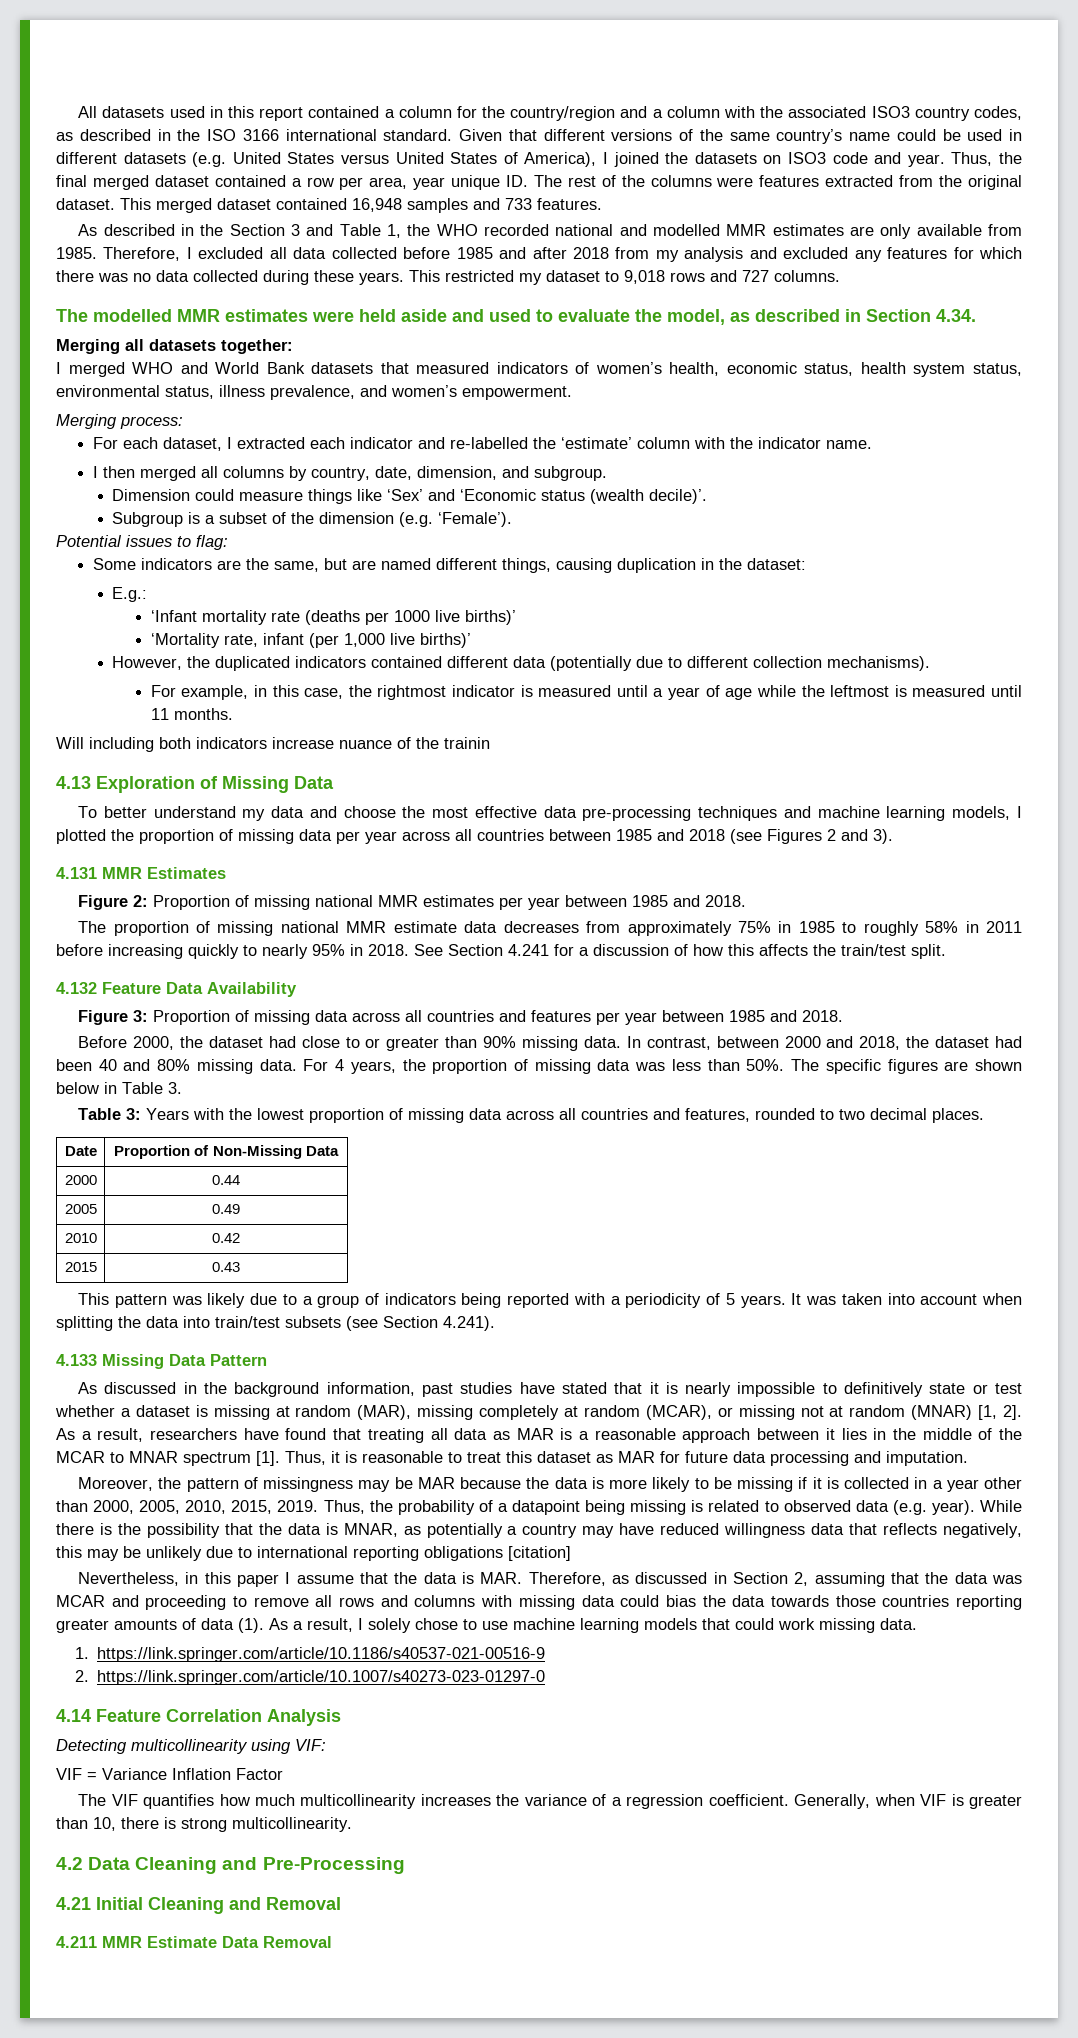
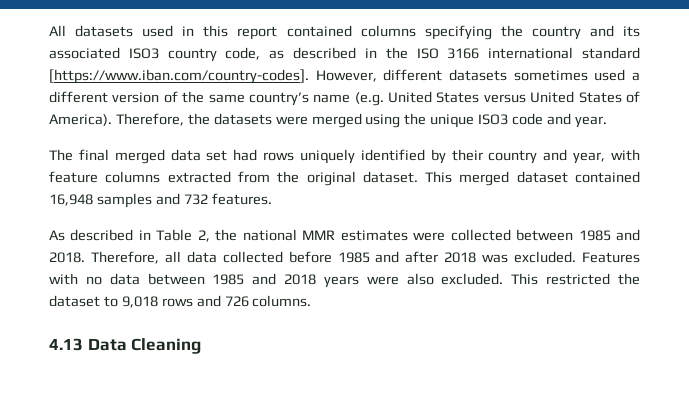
[384,106,784,121] a column for the country/region and a column with the -> [360,25,640,40] columns specifying the country and its
[973,106,1022,120] codes, -> [225,47,261,60] code,
[383,129,673,141] standard. Given that different versions -> [582,47,640,59] [49,69,640,84] [49,91,160,103] standard [https://www.iban.com/country-codes]. However, different datasets sometimes used a different version
[896,129,1022,141] [56,152,186,164] could be used in different datasets -> (351, 98) none
[524,152,1023,167] [56,175,820,190] America), I joined the datasets on ISO3 code and year. Thus, the final merged dataset contained a row per area, year unique ID. The rest of the columns were features -> [49,113,607,128] [49,149,641,164] [49,171,161,183] America). Therefore, the datasets were merged using the unique ISO3 code and year. // The final merged data set had rows uniquely identified by their country and year, with feature columns
[505,198,532,210] 733 -> [183,194,208,205] 732
[200,224,1022,239] [56,247,264,261] the Section 3 and Table 1, the WHO recorded national and modelled MMR estimates are only available from 1985. Therefore, I excluded -> [156,229,640,242] [49,251,159,264] Table 2, the national MMR estimates were collected between 1985 and 2018. Therefore,
[615,247,1023,262] [56,270,404,285] from my analysis and excluded any features for which there was no data collected during these years. -> [482,251,640,263] [49,273,504,288] was excluded. Features with no data between 1985 and 2018 years were also excluded.
[519,273,542,285] my -> [618,273,641,285] the
[742,270,769,282] 727 -> [224,296,249,307] 726
[56,309,976,325] [56,339,293,354] [56,362,1022,377] [56,385,572,400] [56,414,183,429] [93,437,873,451] [93,466,608,481] [112,489,708,504] [112,512,513,527] [56,535,228,550] [93,558,807,573] [112,587,148,602] [150,610,516,625] [150,633,471,648] [112,656,931,671] [150,685,1022,700] [150,708,233,720] [56,737,490,752] [56,776,334,793] [78,806,1022,821] [56,829,893,844] [56,867,226,879] [78,895,747,910] [78,921,1023,936] [56,944,946,959] [56,982,297,997] [78,1010,844,1025] [78,1036,1023,1051] [56,1059,1023,1074] [56,1082,182,1094] [78,1108,985,1123] [64,1146,97,1156] [114,1145,339,1159] [64,1175,97,1185] [212,1175,240,1185] [64,1204,97,1214] [212,1204,240,1214] [64,1233,97,1243] [212,1233,240,1243] [64,1262,97,1272] [212,1262,240,1272] [78,1293,1022,1308] [56,1316,495,1331] [56,1354,267,1369] [78,1382,1023,1397] [55,1405,1022,1420] [56,1428,1022,1443] [56,1451,968,1466] [78,1477,1023,1492] [56,1500,1022,1515] [56,1523,1023,1538] [56,1546,571,1561] [78,1572,1023,1587] [56,1595,1023,1610] [56,1618,917,1633] [75,1647,546,1662] [75,1670,546,1685] [56,1709,341,1726] [56,1739,326,1754] [56,1768,283,1780] [78,1794,1023,1809] [56,1817,352,1832] [56,1857,405,1874] [56,1897,341,1914] [56,1936,332,1948] The modelled MMR estimates were held aside and used to evaluate the model, as described in Section 4.34. // Merging all datasets together: // I merged WHO and World Bank datasets that measured indicators of women’s health, economic status, health system status, environmental status, illness prevalence, and women’s empowerment. // Merging process: // For each dataset, I extracted each indicator and re-labelled the ‘estimate’ column with the indicator name. // I then merged all columns by country, date, dimension, and subgroup. // Dimension could measure things like ‘Sex’ and ‘Economic status (wealth decile)’. // Subgroup is a subset of the dimension (e.g. ‘Female’). // Potential issues to flag: // Some indicators are the same, but are named different things, causing duplication in the dataset: // E.g.: // ‘Infant mortality rate (deaths per 1000 live births)’ // ‘Mortality rate, infant (per 1,000 live births)’ // However, the duplicated indicators contained different data (potentially due to different collection mechanisms). // For example, in this case, the rightmost indicator is measured until a year of age while the leftmost is measured until 11 months. // Will including both indicators increase nuance of the trainin // 4.13 Exploration of Missing Data // To better understand my data and choose the most effective data pre-processing techniques and machine learning models, I plotted the proportion of missing data per year across all countries between 1985 and 2018 (see Figures 2 and 3). // 4.131 MMR Estimates // Figure 2: Proportion of missing national MMR estimates per year between 1985 and 2018. // The proportion of missing national MMR estimate data decreases from approximately 75% in 1985 to roughly 58% in 2011 before increasing quickly to nearly 95% in 2018. See Section 4.241 for a discussion of how this affects the train/test split. // 4.132 Feature Data Availability // Figure 3: Proportion of missing data across all countries and features per year between 1985 and 2018. // Before 2000, the dataset had close to or greater than 90% missing data. In contrast, between 2000 and 2018, the dataset had been 40 and 80% missing data. For 4 years, the proportion of missing data was less than 50%. The specific figures are shown below in Table 3. // Table 3: Years with the lowest proportion of missing data across all countries and features, rounded to two decimal places. // Date | Proportion of Non-Missing Data // 2000 | 0.44 // 2005 | 0.49 // 2010 | 0.42 // 2015 | 0.43 // This pattern was likely due to a group of indicators being reported with a periodicity of 5 years. It was taken into account when splitting the data into train/test subsets (see Section 4.241). // 4.133 Missing Data Pattern // As discussed in the background information, past studies have stated that it is nearly impossible to definitively state or test whether a dataset is missing at random (MAR), missing completely at random (MCAR), or missing not at random (MNAR) [1, 2]. As a result, researchers have found that treating all data as MAR is a reasonable approach between it lies in the middle of the MCAR to MNAR spectrum [1]. Thus, it is reasonable to treat this dataset as MAR for future data processing and imputation. // Moreover, the pattern of missingness may be MAR because the data is more likely to be missing if it is collected in a year other than 2000, 2005, 2010, 2015, 2019. Thus, the probability of a datapoint being missing is related to observed data (e.g. year). While there is the possibility that the data is MNAR, as potentially a country may have reduced willingness data that reflects negatively, this may be unlikely due to international reporting obligations [citation] // Nevertheless, in this paper I assume that the data is MAR. Therefore, as discussed in Section 2, assuming that the data was MCAR and proceeding to remove all rows and columns with missing data could bias the data towards those countries reporting greater amounts of data (1). As a result, I solely chose to use machine learning models that could work missing data. // 1. https://link.springer.com/article/10.1186/s40537-021-00516-9 // 2. https://link.springer.com/article/10.1007/s40273-023-01297-0 // 4.14 Feature Correlation Analysis // Detecting multicollinearity using VIF: // VIF = Variance Inflation Factor // The VIF quantifies how much multicollinearity increases the variance of a regression coefficient. Generally, when VIF is greater than 10, there is strong multicollinearity. // 4.2 Data Cleaning and Pre-Processing // 4.21 Initial Cleaning and Removal // 4.211 MMR Estimate Data Removal -> [49,338,202,354] 4.13 Data Cleaning

